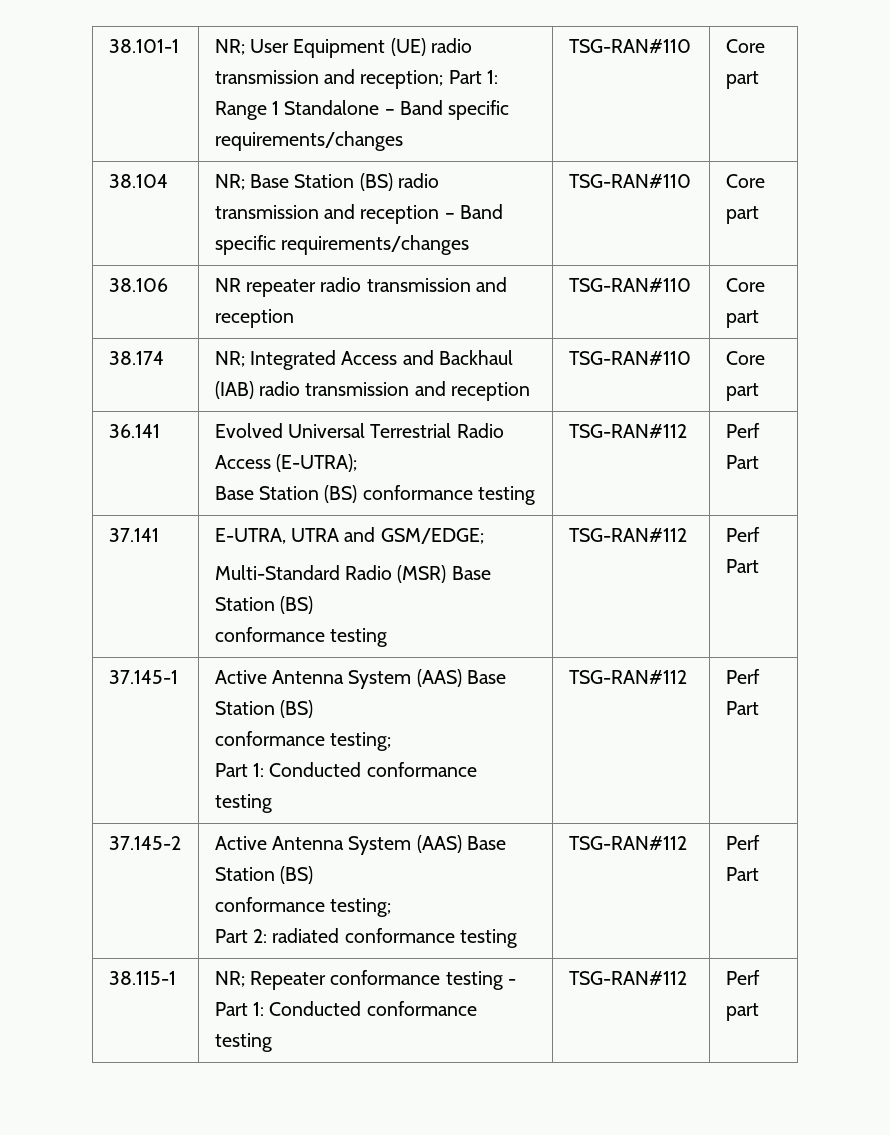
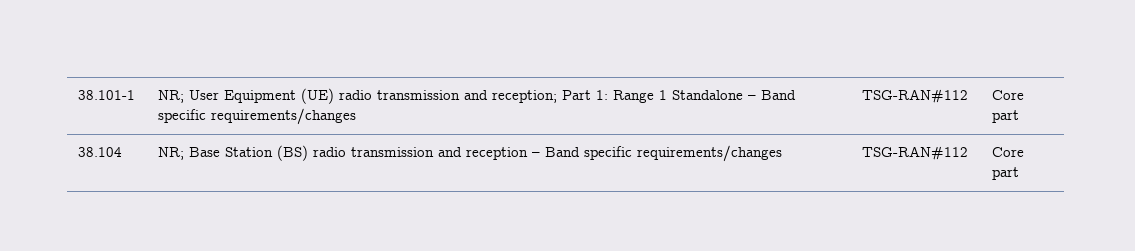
[568,39,691,53] TSG-RAN#110 -> [862,89,969,103] TSG-RAN#112
[568,174,691,188] [725,174,765,188] [725,206,759,224] [108,278,168,292] [214,277,507,297] [214,309,294,328] [568,278,691,292] [725,278,765,292] [725,310,759,328] [108,351,164,365] [214,350,513,370] [214,381,530,401] [568,351,691,365] [725,351,765,365] [725,383,759,401] [108,424,160,438] [214,423,504,438] [214,454,358,472] [214,485,535,505] [568,424,687,438] [725,423,760,438] [725,455,759,469] [108,528,159,542] [214,527,484,544] [214,565,491,583] [214,596,314,614] [214,627,388,647] [568,528,687,542] [725,527,760,542] [725,559,759,573] [108,670,178,684] [214,669,506,689] [214,700,314,718] [214,731,392,751] [214,762,477,777] [214,794,272,813] [568,670,687,684] [725,669,760,684] [725,701,759,715] [108,836,181,850] [214,835,506,855] [214,866,314,884] [214,897,392,917] [214,928,517,948] [568,836,687,850] [725,835,760,850] [725,867,759,881] [108,971,176,985] [214,970,516,990] [214,1001,477,1016] [214,1033,272,1052] [568,971,687,985] [725,970,760,985] [725,1003,759,1021] TSG-RAN#110 | Core part // 38.106 | NR repeater radio transmission and reception | TSG-RAN#110 | Core part // 38.174 | NR; Integrated Access and Backhaul (IAB) radio transmission and reception | TSG-RAN#110 | Core part // 36.141 | Evolved Universal Terrestrial Radio Access (E-UTRA); // Base Station (BS) conformance testing | TSG-RAN#112 | Perf Part // 37.141 | E-UTRA, UTRA and GSM/EDGE; // Multi-Standard Radio (MSR) Base Station (BS) // conformance testing | TSG-RAN#112 | Perf Part // 37.145-1 | Active Antenna System (AAS) Base Station (BS) // conformance testing; // Part 1: Conducted conformance testing | TSG-RAN#112 | Perf Part // 37.145-2 | Active Antenna System (AAS) Base Station (BS) // conformance testing; // Part 2: radiated conformance testing | TSG-RAN#112 | Perf Part // 38.115-1 | NR; Repeater conformance testing - Part 1: Conducted conformance testing | TSG-RAN#112 | Perf part -> [862,146,969,160] [992,147,1025,157] [992,167,1020,180] TSG-RAN#112 | Core part

